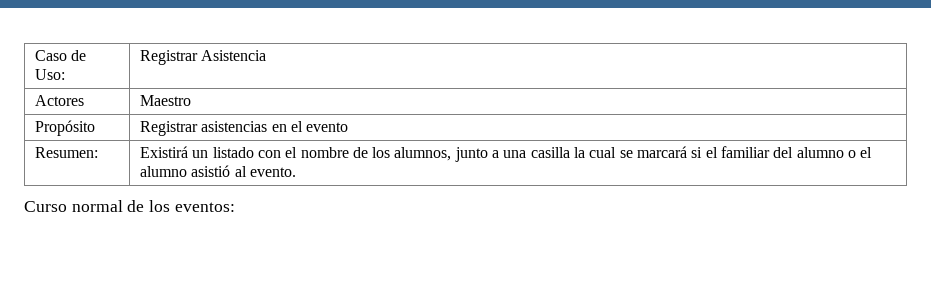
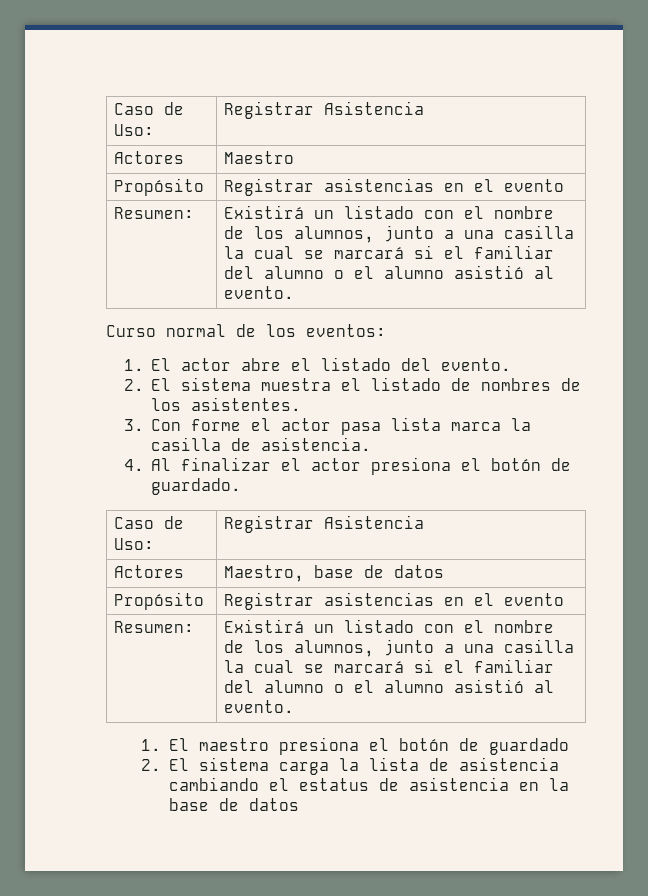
(235, 207) none -> [123,357,512,371] [123,377,582,391] [151,397,302,411] [123,417,532,435] [151,437,372,451] [123,457,572,475] [151,478,242,495] [114,516,185,529] [114,538,155,550] [224,515,425,533] [114,565,185,578] [224,565,445,582] [114,592,205,610] [224,592,565,610] [114,621,195,633] [224,619,555,633] [224,639,575,657] [224,659,555,673] [224,679,555,693] [224,700,295,713] [141,737,569,755] [141,757,559,775] [168,777,569,791] [168,798,299,811] // 1. El actor abre el listado del evento. // 2. El sistema muestra el listado de nombres de los asistentes. // 3. Con forme el actor pasa lista marca la casilla de asistencia. // 4. Al finalizar el actor presiona el botón de guardado. // Caso de Uso: | Registrar Asistencia // Actores | Maestro, base de datos // Propósito | Registrar asistencias en el evento // Resumen: | Existirá un listado con el nombre de los alumnos, junto a una casilla la cual se marcará si el familiar del alumno o el alumno asistió al evento. // 1. El maestro presiona el botón de guardado // 2. El sistema carga la lista de asistencia cambiando el estatus de asistencia en la base de datos

